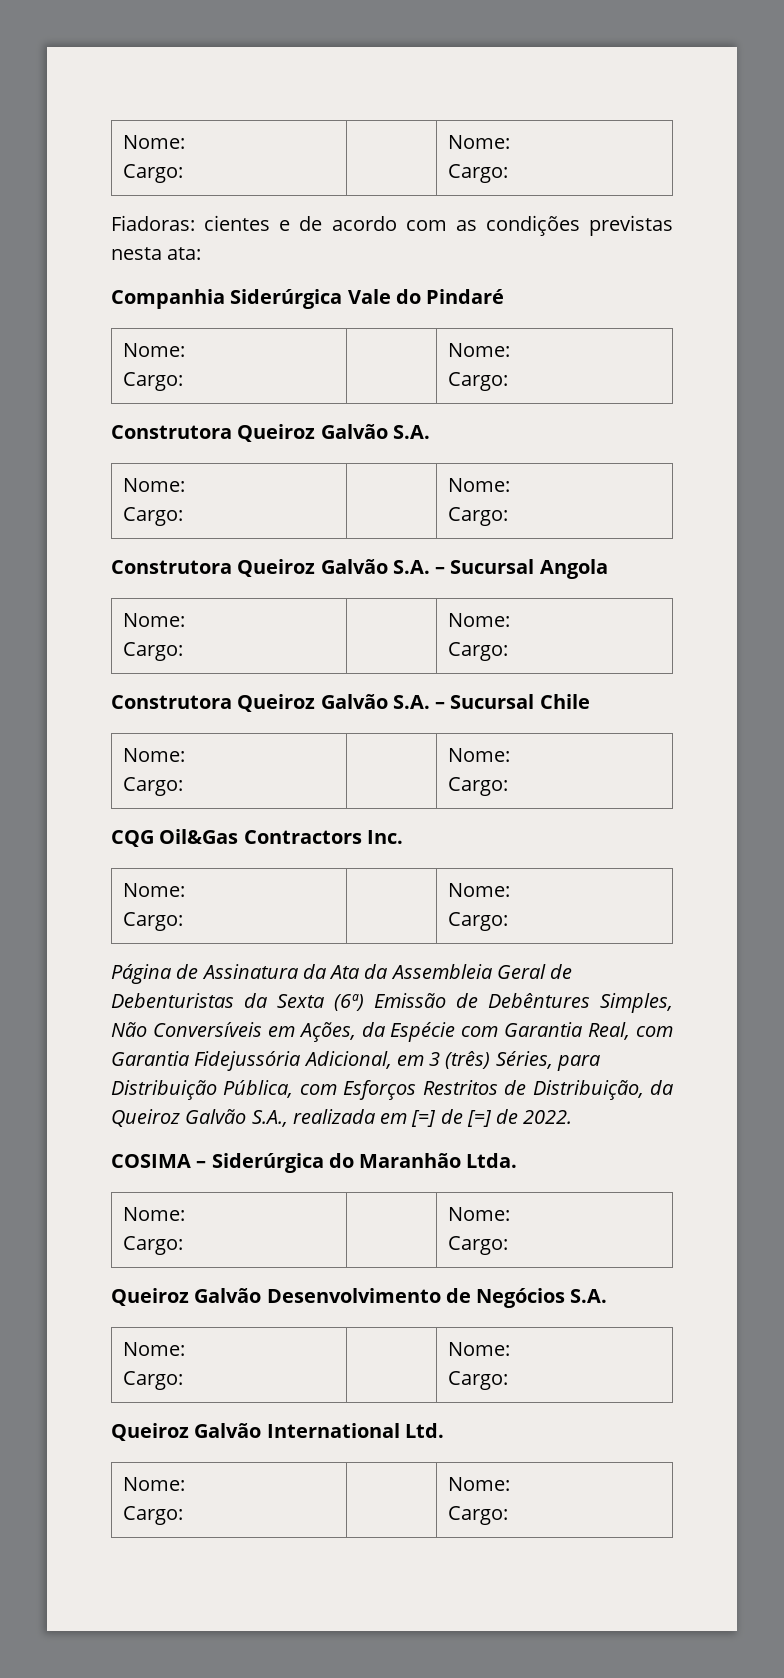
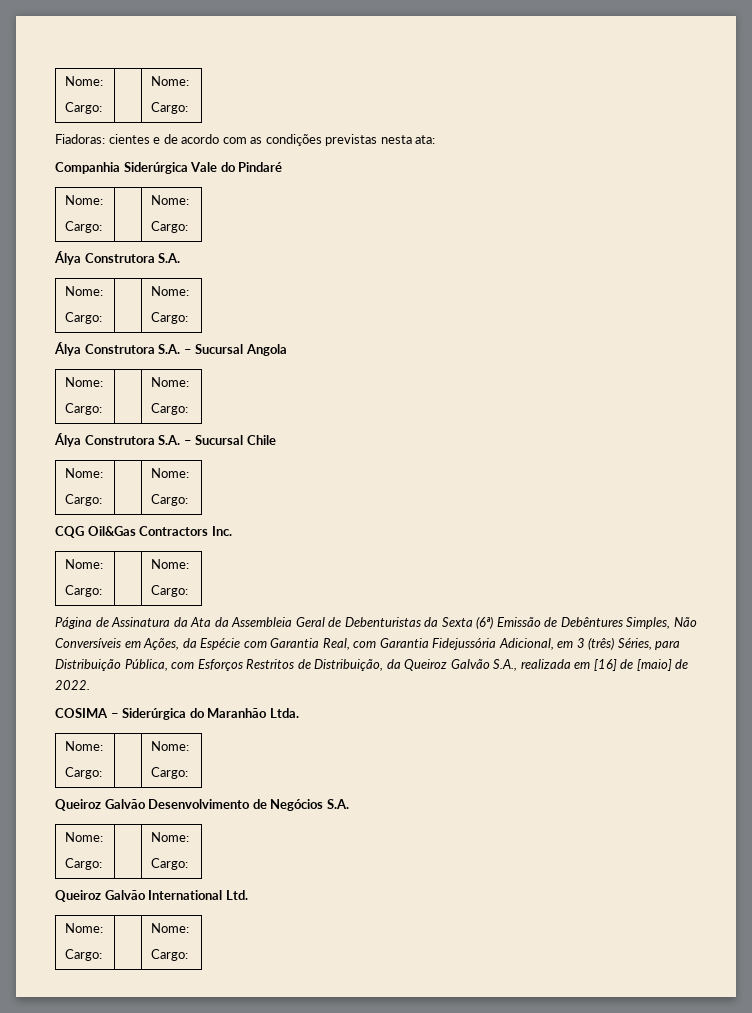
[111,424,430,442] [122,478,185,492] [122,507,183,526] [447,478,510,492] [447,507,508,526] [111,559,388,577] Construtora Queiroz Galvão S.A. // Nome: // Cargo: | | Nome: // Cargo: // Construtora Queiroz Galvão -> [54,251,181,265] [65,286,104,296] [65,312,103,324] [151,286,190,296] [151,312,189,324] [54,342,155,356] Álya Construtora S.A. // Nome: // Cargo: | | Nome: // Cargo: // Álya Construtora
[111,694,388,712] Construtora Queiroz Galvão -> [54,433,155,447] Álya Construtora
[411,1109,492,1127] [=] de [=] -> [593,659,672,671] [16] de [maio]

